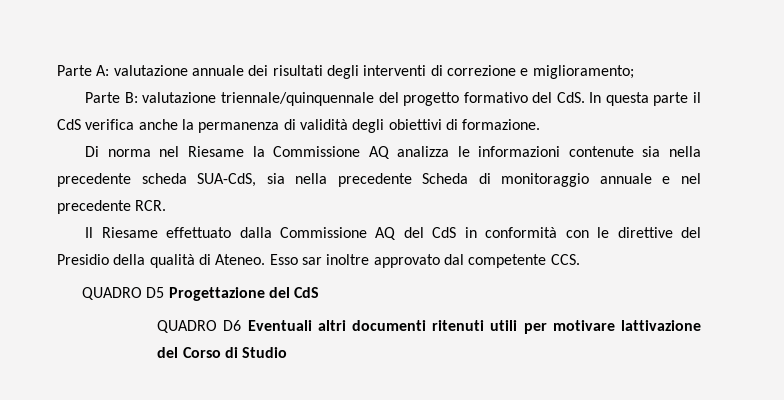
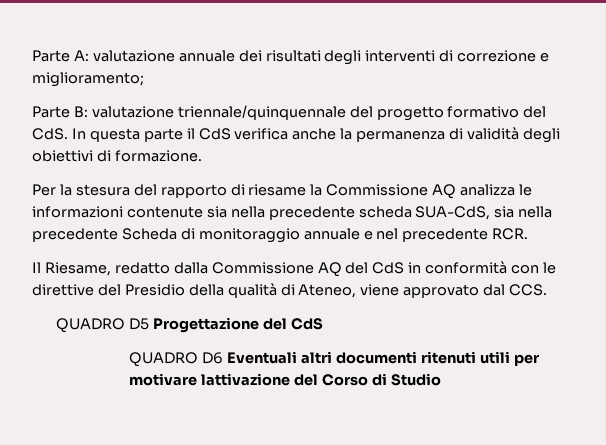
[85,146,244,157] Di norma nel Riesame -> [32,184,307,198] Per la stesura del rapporto di riesame
[101,227,232,238] Riesame effettuato -> [44,262,170,276] Riesame, redatto
[215,254,370,265] Ateneo. Esso sar inoltre -> [298,284,400,298] Ateneo, viene
[468,254,547,268] competente -> (506, 290) none

